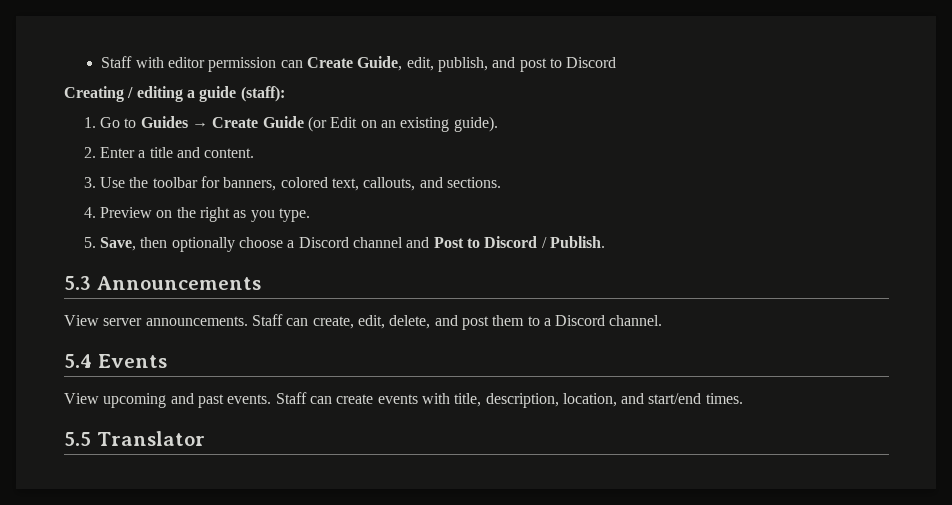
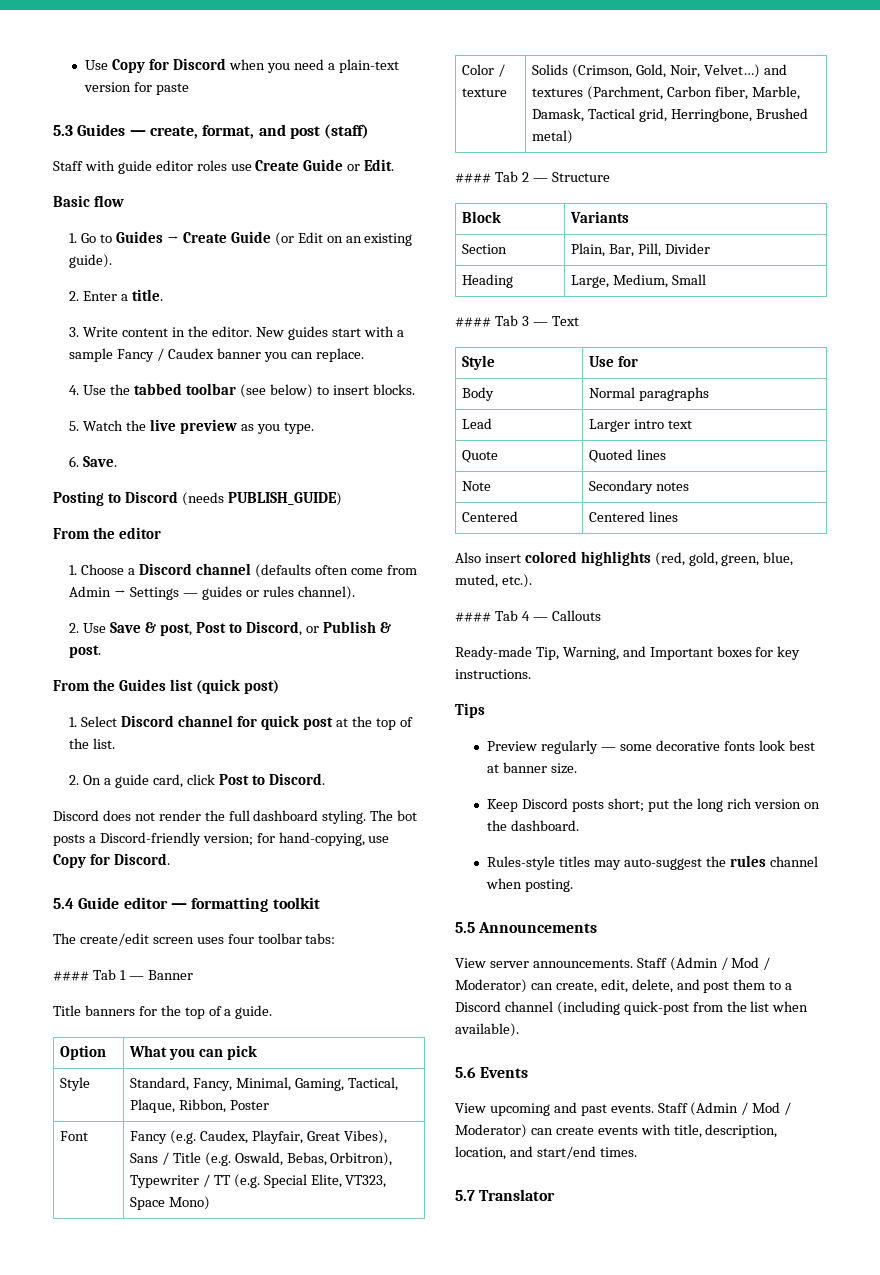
[101,56,617,72] [64,86,285,102] Staff with editor permission can Create Guide, edit, publish, and post to Discord // Creating / editing a guide (staff): -> [85,58,399,73] [84,82,190,95] [53,124,370,139] [53,159,395,174] [53,195,124,207] Use Copy for Discord when you need a plain-text version for paste // 5.3 Guides — create, format, and post (staff) // Staff with guide editor roles use Create Guide or Edit. // Basic flow
[149,147,255,158] [83,176,501,191] [83,207,311,222] [83,236,605,252] [64,276,91,290] title and content. // 3. Use the toolbar for banners, colored text, callouts, and sections. // 4. Preview on the right as you type. // 5. Save, then optionally choose a Discord channel and Post to Discord / Publish. // 5.3 -> [132,289,164,301] [69,326,404,340] [69,348,364,362] [69,383,415,398] [69,419,314,434] [69,456,118,467] [53,491,342,506] [53,527,161,539] [69,563,417,578] [69,586,355,600] [69,621,391,636] [69,645,102,658] [53,679,279,694] [69,715,413,730] [69,738,116,749] [69,773,325,788] [53,810,418,824] [53,832,390,846] [53,853,170,868] [53,897,320,912] [53,933,336,946] [53,969,193,981] [53,1005,273,1019] [59,1045,106,1060] [128,1045,257,1060] [59,1077,90,1091] [129,1077,398,1091] [129,1099,269,1113] [59,1131,88,1141] [129,1130,387,1144] [129,1152,393,1166] [129,1174,387,1188] [129,1196,210,1210] [461,64,505,77] [461,88,507,97] [531,64,787,78] [531,86,800,100] [531,108,808,122] [531,130,573,144] [455,171,610,183] [461,211,501,223] [569,211,629,223] [461,244,507,254] [570,243,710,257] [461,274,513,288] [570,274,706,288] [455,315,579,327] [461,355,495,370] [588,356,638,367] [461,387,494,401] [588,387,709,401] [461,418,492,429] [588,419,692,432] [461,450,498,463] [588,449,666,463] [461,481,491,491] [588,480,689,494] [461,511,518,522] [588,511,678,522] [455,551,794,566] [455,574,532,588] [455,610,601,622] [455,646,801,660] [455,669,531,679] [455,703,485,718] [487,740,815,754] [487,762,578,774] [487,798,820,812] [487,820,580,831] [487,855,818,870] [486,878,574,892] [455,922,475,933] title. // 3. Write content in the editor. New guides start with a sample Fancy / Caudex banner you can replace. // 4. Use the tabbed toolbar (see below) to insert blocks. // 5. Watch the live preview as you type. // 6. Save. // Posting to Discord (needs PUBLISH_GUIDE) // From the editor // 1. Choose a Discord channel (defaults often come from Admin → Settings — guides or rules channel). // 2. Use Save & post, Post to Discord, or Publish & post. // From the Guides list (quick post) // 1. Select Discord channel for quick post at the top of the list. // 2. On a guide card, click Post to Discord. // Discord does not render the full dashboard styling. The bot posts a Discord-friendly version; for hand-copying, use Copy for Discord. // 5.4 Guide editor — formatting toolkit // The create/edit screen uses four toolbar tabs: // #### Tab 1 — Banner // Title banners for the top of a guide. // Option | What you can pick // Style | Standard, Fancy, Minimal, Gaming, Tactical, Plaque, Ribbon, Poster // Font | Fancy (e.g. Caudex, Playfair, Great Vibes), Sans / Title (e.g. Oswald, Bebas, Orbitron), Typewriter / TT (e.g. Special Elite, VT323, Space Mono) // Color / texture | Solids (Crimson, Gold, Noir, Velvet…) and textures (Parchment, Carbon fiber, Marble, Damask, Tactical grid, Herringbone, Brushed metal) // #### Tab 2 — Structure // Block | Variants // Section | Plain, Bar, Pill, Divider // Heading | Large, Medium, Small // #### Tab 3 — Text // Style | Use for // Body | Normal paragraphs // Lead | Larger intro text // Quote | Quoted lines // Note | Secondary notes // Centered | Centered lines // Also insert colored highlights (red, gold, green, blue, muted, etc.). // #### Tab 4 — Callouts // Ready-made Tip, Warning, and Important boxes for key instructions. // Tips // Preview regularly — some decorative fonts look best at banner size. // Keep Discord posts short; put the long rich version on the dashboard. // Rules-style titles may auto-suggest the rules channel when posting. // 5.5
(283, 320) none -> [669,957,771,971] [455,979,527,993] (Admin / Mod / Moderator)
[609,315,663,326] [64,354,92,368] channel. // 5.4 -> [504,1001,809,1015] [455,1023,519,1037] [455,1067,476,1078] channel (including quick-post from the list when available). // 5.6
(307, 398) none -> [690,1102,792,1116] [455,1124,527,1138] (Admin / Mod / Moderator)
[64,432,91,446] 5.5 -> [455,1190,475,1201] 5.7

